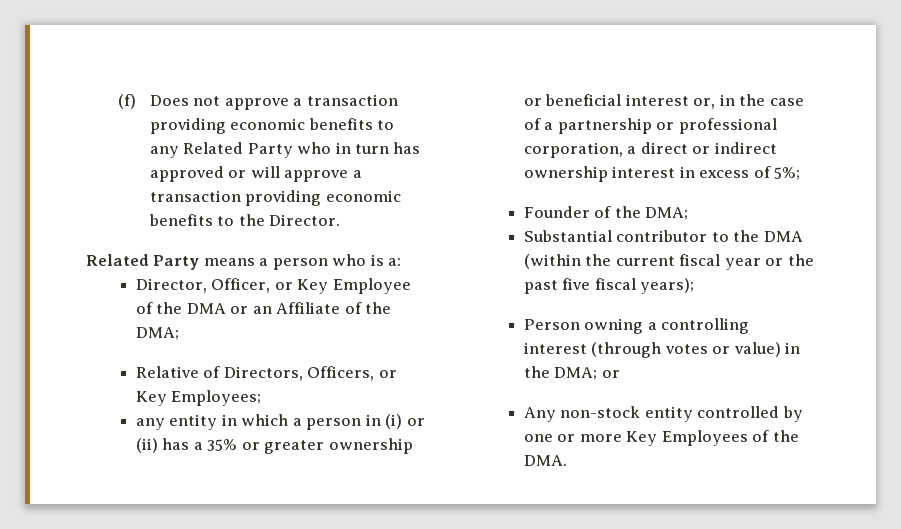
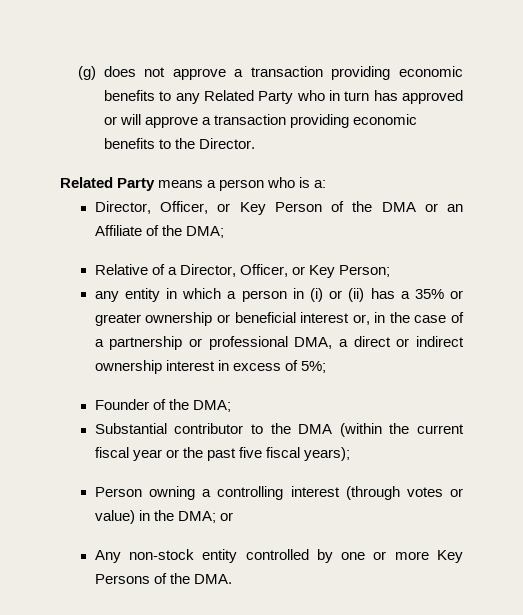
[117,94,189,109] (f) Does -> [78,66,136,80] (g) does
[332,278,411,294] Employee -> [274,202,322,212] Person
[223,366,397,381] [135,390,262,406] Directors, Officers, or Key Employees; -> [167,264,391,278] a Director, Officer, or Key Person;
[523,142,623,158] corporation, -> [294,337,333,349] DMA,
[661,430,748,446] Employees -> [94,574,150,584] Persons

